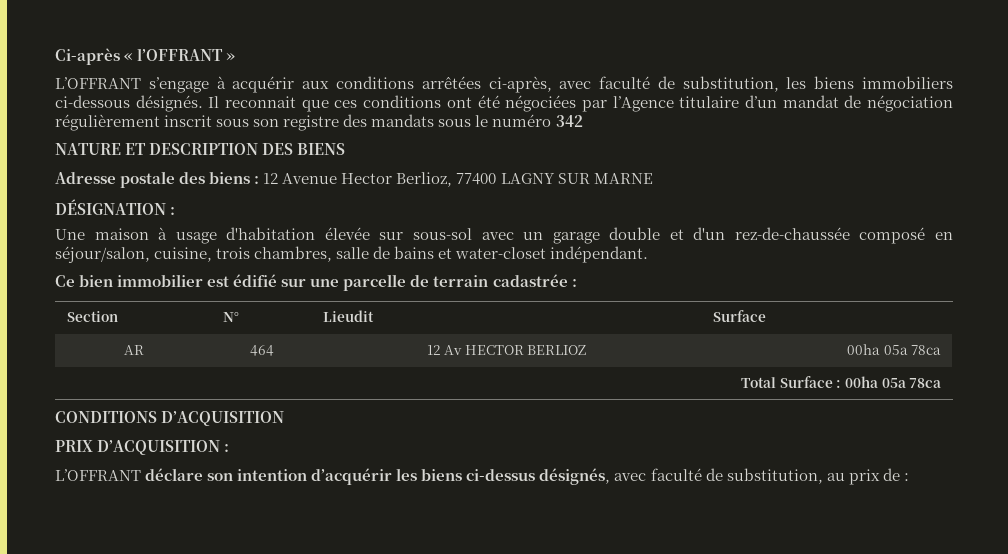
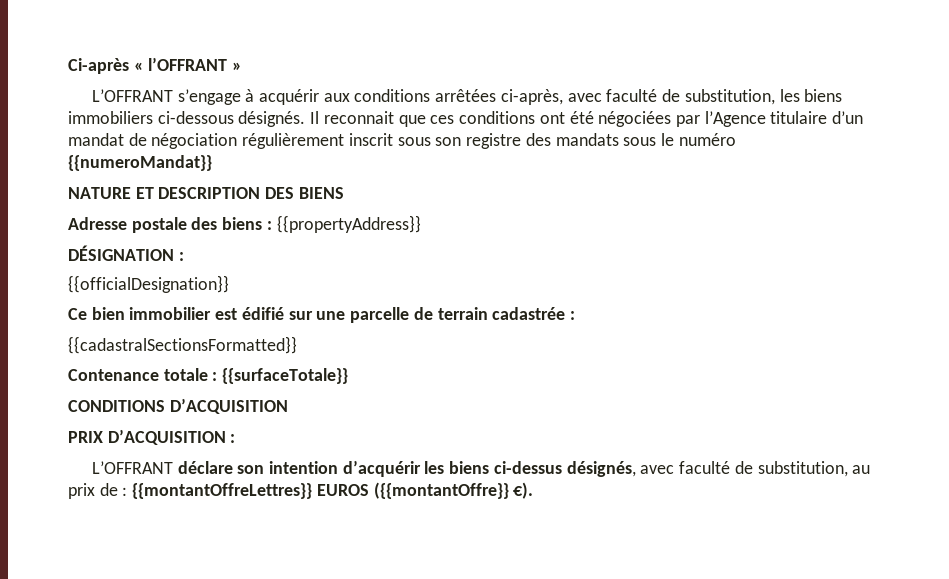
[555,115,583,127] 342 -> [68,155,212,171] {{numeroMandat}}
[263,172,653,187] [55,199,176,215] [55,227,953,244] [55,246,649,263] 12 Avenue Hector Berlioz, 77400 LAGNY SUR MARNE // DÉSIGNATION : // Une maison à usage d'habitation élevée sur sous-sol avec un garage double et d'un rez-de-chaussée composé en séjour/salon, cuisine, trois chambres, salle de bains et water-closet indépendant. -> [276,215,421,233] [68,245,184,261] [68,275,229,293] {{propertyAddress}} // DÉSIGNATION : // {{officialDesignation}}
[66,311,118,322] [222,312,239,322] [322,310,374,322] [712,310,766,322] [123,345,144,355] [249,345,274,356] [426,345,587,355] [847,344,942,355] [741,376,942,388] // Section | N° | Lieudit | Surface // AR | 464 | 12 Av HECTOR BERLIOZ | 00ha 05a 78ca // Total Surface : 00ha 05a 78ca -> [68,336,297,354] [68,368,349,384] // {{cadastralSectionsFormatted}} // Contenance totale : {{surfaceTotale}}
(909, 477) none -> [132,482,534,499] {{montantOffreLettres}} EUROS ({{montantOffre}} €).

